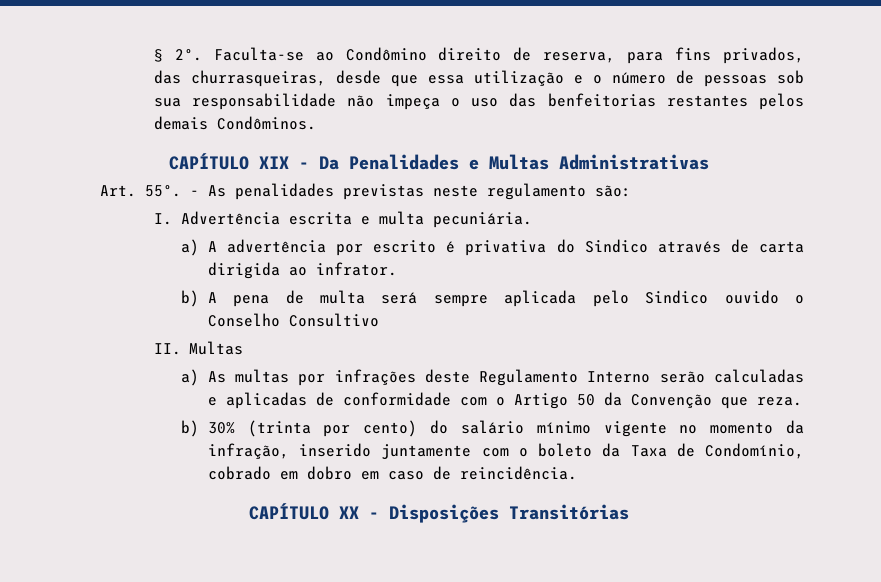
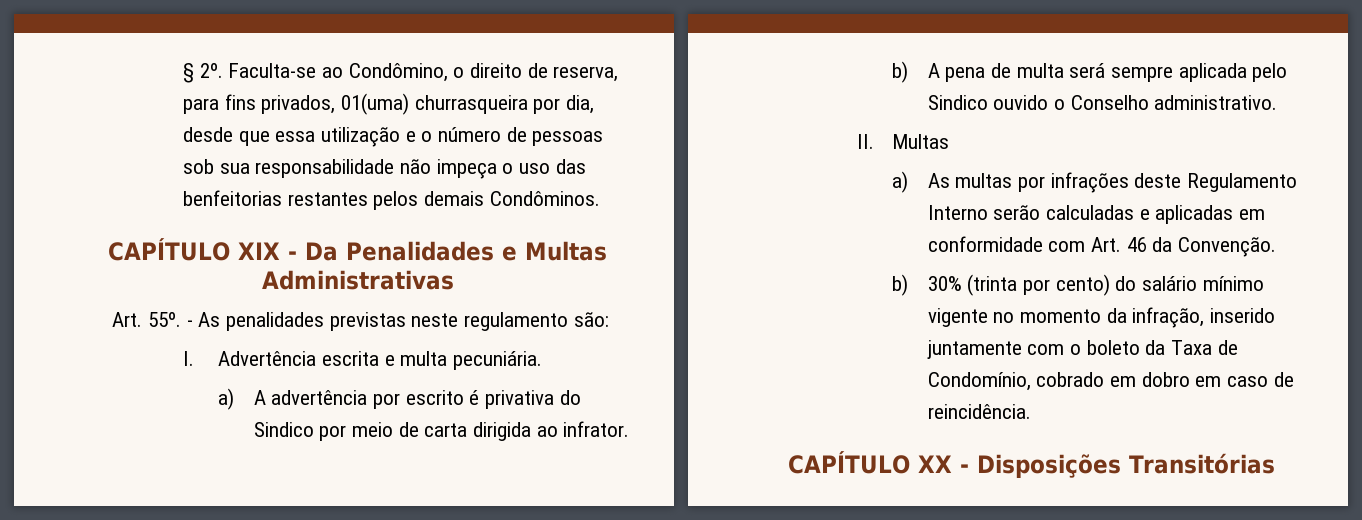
[345,47,427,61] Condômino -> [348,63,465,82] Condômino, o
[153,70,326,87] das churrasqueiras, -> [340,93,594,115] 01(uma) churrasqueira por dia,
[657,241,721,253] através -> [319,422,393,441] por meio
[288,313,379,327] Consultivo -> [1154,95,1278,110] administrativo.
[315,392,334,406] de -> [1238,209,1265,220] em
[495,392,802,409] o Artigo 50 da Convenção que reza. -> [1090,237,1276,257] Art. 46 da Convenção.

